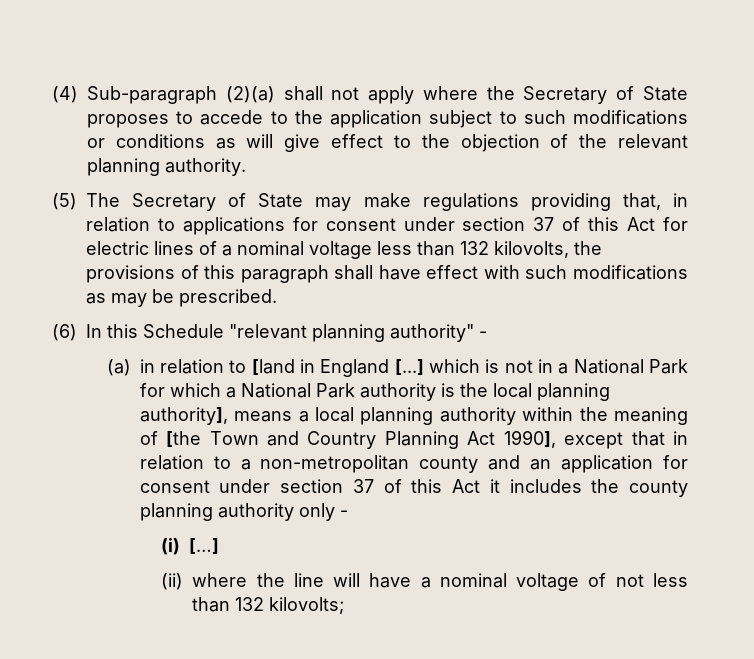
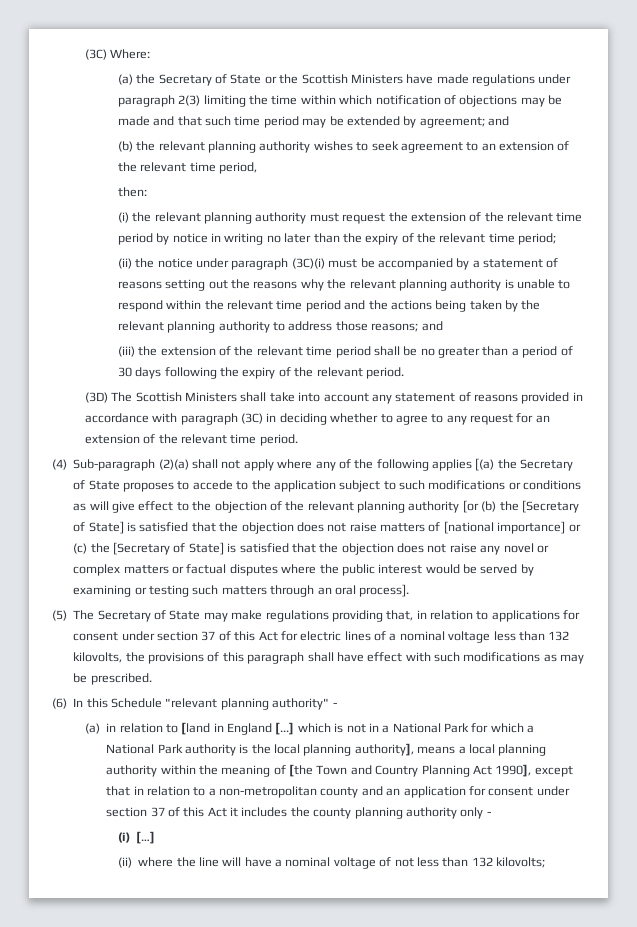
(52, 94) none -> [84,49,151,60] [117,74,572,86] [117,95,563,107] [117,116,510,128] [117,141,570,153] [117,162,258,174] [117,187,147,197] [117,212,583,224] [117,233,557,245] [117,258,559,270] [117,279,571,291] [117,300,541,312] [117,321,443,333] [117,346,573,358] [117,367,404,379] [84,392,583,404] [84,413,550,425] [84,434,298,446] (3C) Where: // (a) the Secretary of State or the Scottish Ministers have made regulations under paragraph 2(3) limiting the time within which notification of objections may be made and that such time period may be extended by agreement; and // (b) the relevant planning authority wishes to seek agreement to an extension of the relevant time period, // then: // (i) the relevant planning authority must request the extension of the relevant time period by notice in writing no later than the expiry of the relevant time period; // (ii) the notice under paragraph (3C)(i) must be accompanied by a statement of reasons setting out the reasons why the relevant planning authority is unable to respond within the relevant time period and the actions being taken by the relevant planning authority to address those reasons; and // (iii) the extension of the relevant time period shall be no greater than a period of 30 days following the expiry of the relevant period. // (3D) The Scottish Ministers shall take into account any statement of reasons provided in accordance with paragraph (3C) in deciding whether to agree to any request for an extension of the relevant time period. //
(478, 93) none -> [315,458,495,471] any of the following applies [(a)
[165,158,246,176] authority. -> [408,500,579,513] [73,521,581,534] [73,542,549,555] [73,564,534,576] [73,584,410,597] authority [or (b) the [Secretary of State] is satisfied that the objection does not raise matters of [national importance] or (c) the [Secretary of State] is satisfied that the objection does not raise any novel or complex matters or factual disputes where the public interest would be served by examining or testing such matters through an oral process].

